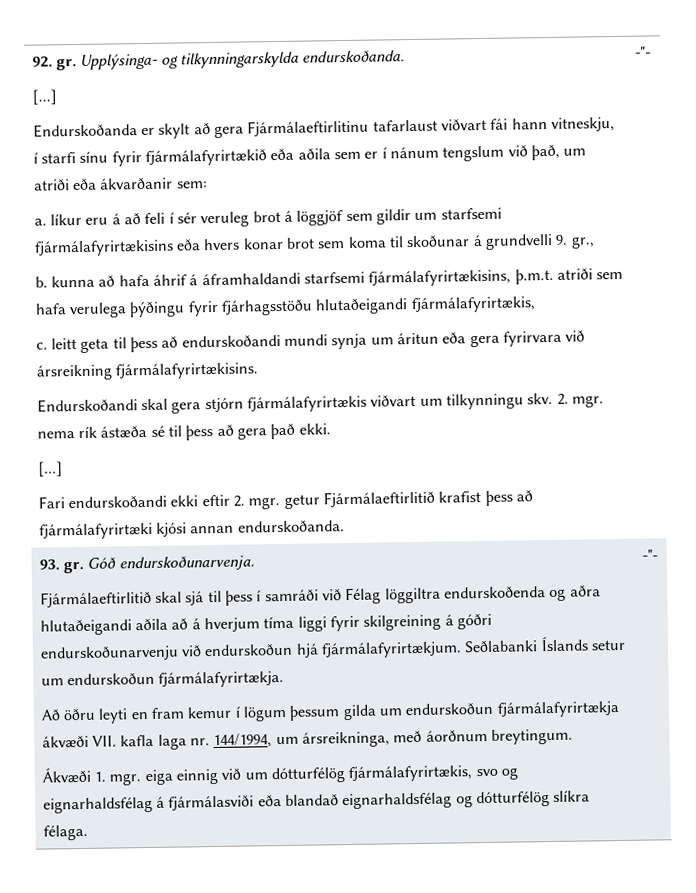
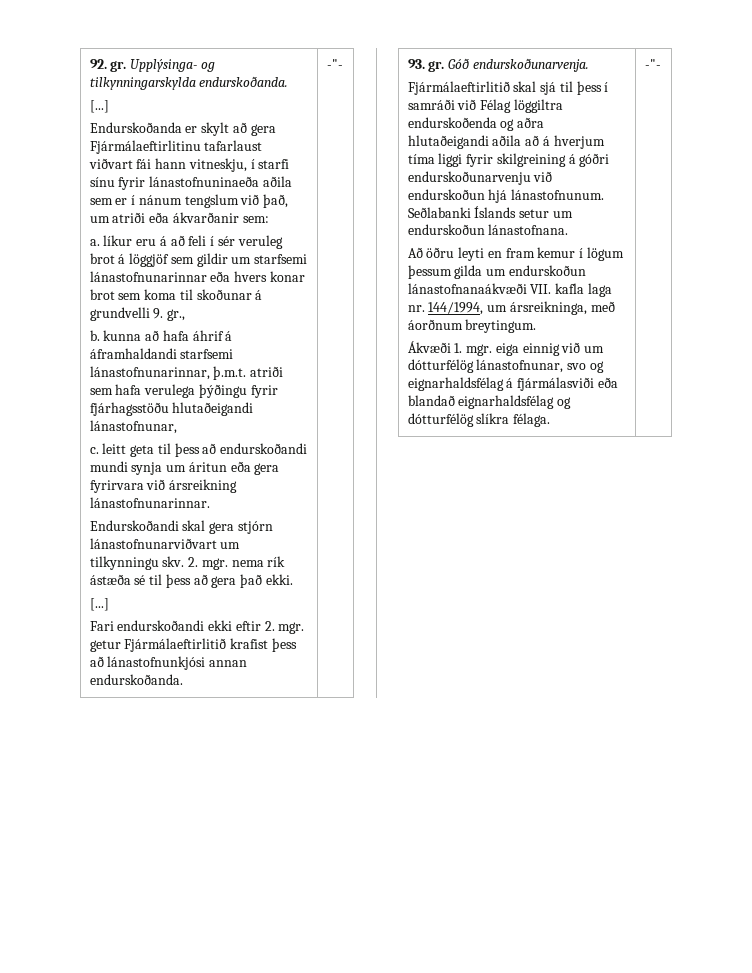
[145,148,295,166] fjármálafyrirtækið eða -> [149,176,260,187] lánastofnuninaeða
[33,239,174,257] fjármálafyrirtækisins -> [89,271,207,282] lánastofnunarinnar
[368,269,512,287] fjármálafyrirtækisins, -> [89,366,210,380] lánastofnunarinnar,
[410,296,536,314] fjármálafyrirtækis, -> [89,420,177,434] lánastofnunar,
[115,362,259,380] fjármálafyrirtækisins. -> [89,497,210,508] lánastofnunarinnar.
[247,394,417,413] fjármálafyrirtækis viðvart -> [89,538,217,549] lánastofnunarviðvart
[38,522,188,540] fjármálafyrirtæki kjósi -> [107,656,206,670] lánastofnunkjósi
[321,641,463,659] fjármálafyrirtækjum. -> [511,189,605,200] lánastofnunum.
[158,670,285,688] fjármálafyrirtækja. -> [488,224,569,235] lánastofnana.
[496,701,620,718] [41,735,89,748] fjármálafyrirtækja ákvæði -> [407,283,527,294] lánastofnanaákvæði
[348,765,473,783] fjármálafyrirtækis, -> [476,359,564,373] lánastofnunar,

